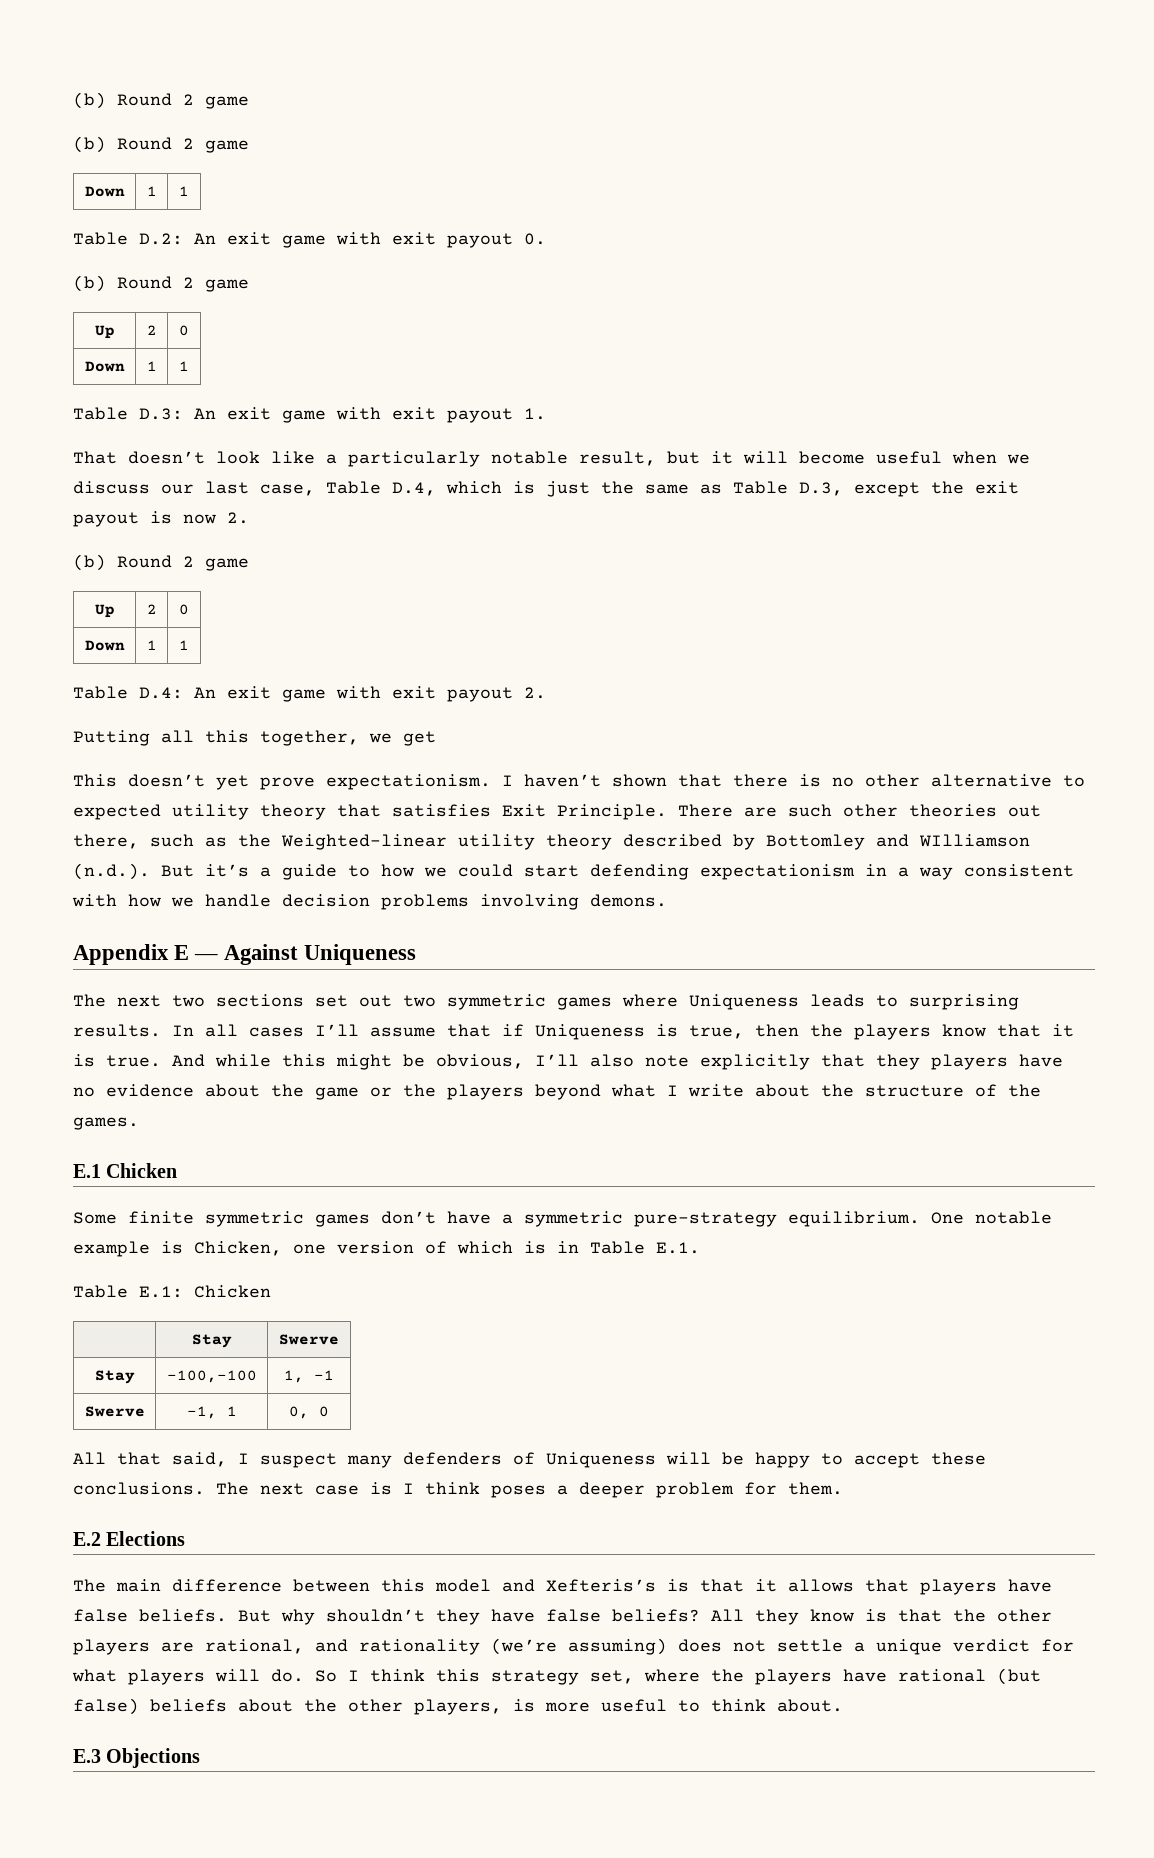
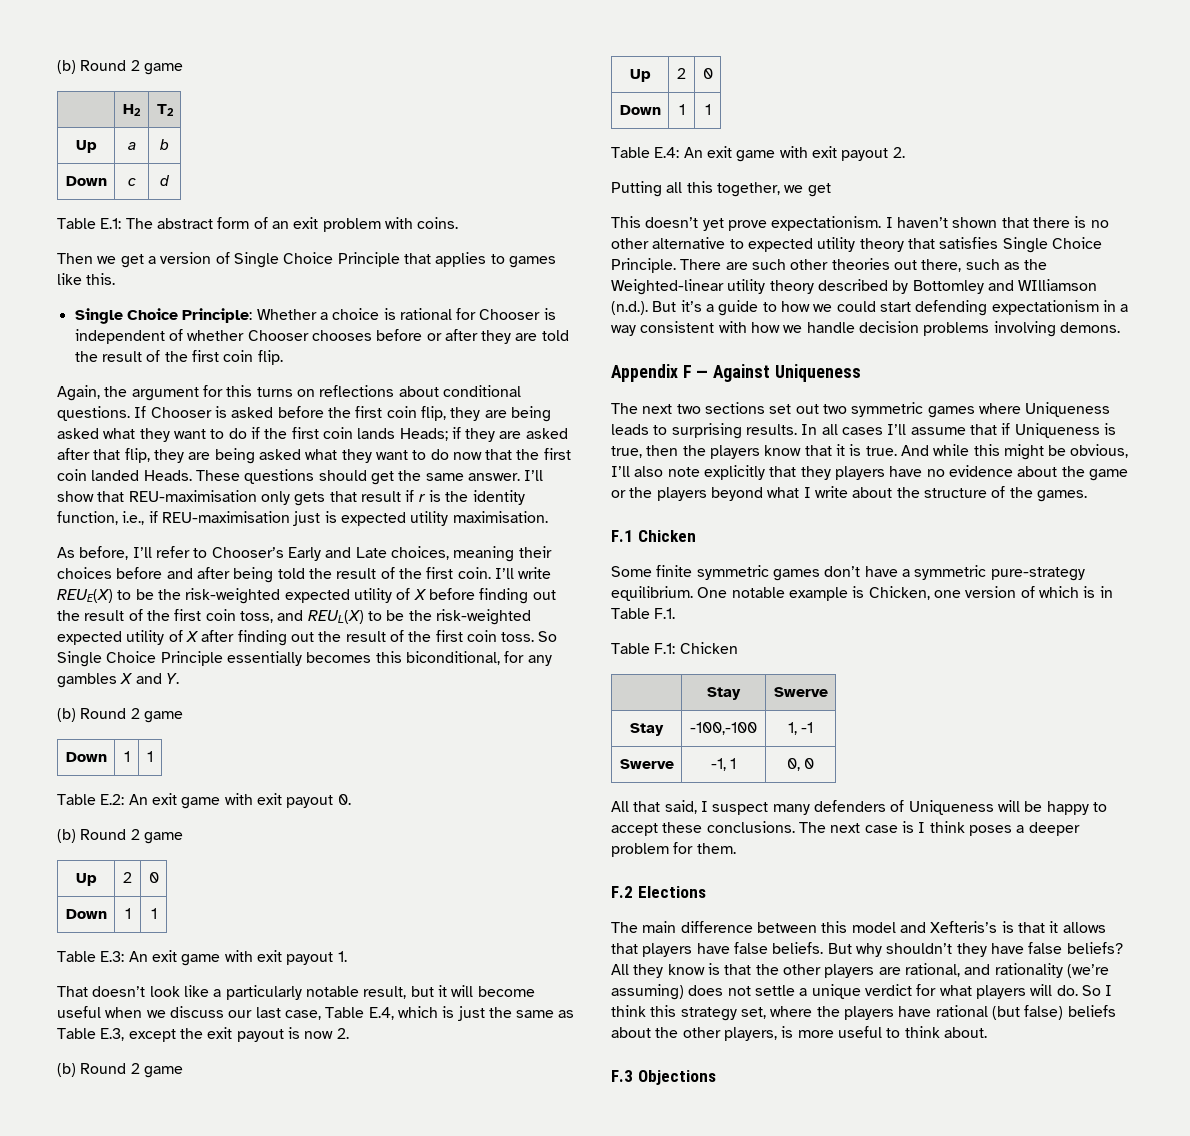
[73,92,249,109] (b) Round 2 game -> [57,60,183,75] [123,104,141,116] [156,104,174,116] [75,140,97,153] [127,142,136,150] [160,139,169,150] [65,176,107,186] [127,178,136,186] [160,175,170,186] [57,217,459,232] [57,252,556,268] [57,273,116,285] [74,308,556,324] [74,329,569,344] [74,350,283,365] [57,385,521,401] [57,406,551,422] [57,427,568,442] [57,448,571,464] [57,469,544,485] [57,490,525,506] [57,511,548,526] [57,546,552,562] [57,567,552,583] [57,588,556,604] [57,609,531,625] [57,630,558,646] [57,651,552,667] [57,673,179,688] (b) Round 2 game // | H2 | T2 // Up | a | b // Down | c | d // Table E.1: The abstract form of an exit problem with coins. // Then we get a version of Single Choice Principle that applies to games like this. // Single Choice Principle: Whether a choice is rational for Chooser is independent of whether Chooser chooses before or after they are told the result of the first coin flip. // Again, the argument for this turns on reflections about conditional questions. If Chooser is asked before the first coin flip, they are being asked what they want to do if the first coin lands Heads; if they are asked after that flip, they are being asked what they want to do now that the first coin landed Heads. These questions should get the same answer. I’ll show that REU-maximisation only gets that result if r is the identity function, i.e., if REU-maximisation just is expected utility maximisation. // As before, I’ll refer to Chooser’s Early and Late choices, meaning their choices before and after being told the result of the first coin. I’ll write REUE(X) to be the risk-weighted expected utility of X before finding out the result of the first coin toss, and REUL(X) to be the risk-weighted expected utility of X after finding out the result of the first coin toss. So Single Choice Principle essentially becomes this biconditional, for any gambles X and Y.
[139,233,183,245] D.2: -> [100,794,125,805] E.2:
[139,408,183,420] D.3: -> [100,951,125,962] E.3:
[392,482,436,496] D.4, -> [368,1007,394,1020] E.4,
[799,482,843,496] D.3, -> [100,1028,125,1041] E.3,
[139,687,183,699] D.4: -> [654,147,680,158] E.4:
[502,804,546,817] Exit -> [1002,237,1102,253] Single Choice
[174,945,190,960] E -> [682,365,692,378] F
[73,1164,101,1178] E.1 -> [611,530,633,542] F.1
[656,1242,700,1254] [73,1285,183,1298] E.1. // Table E.1: -> [654,608,676,619] [611,643,676,654] F.1. // Table F.1:
[73,1532,101,1546] E.2 -> [611,886,633,898] F.2
[73,1749,101,1763] E.3 -> [611,1070,633,1082] F.3

